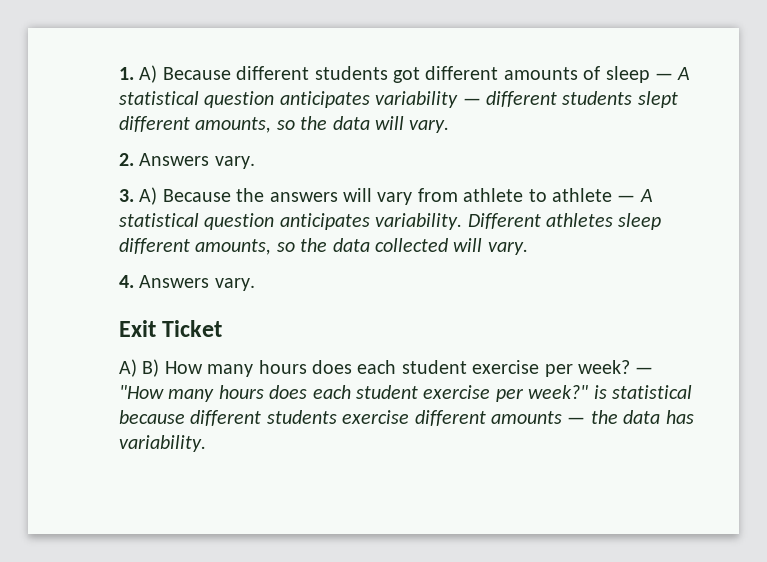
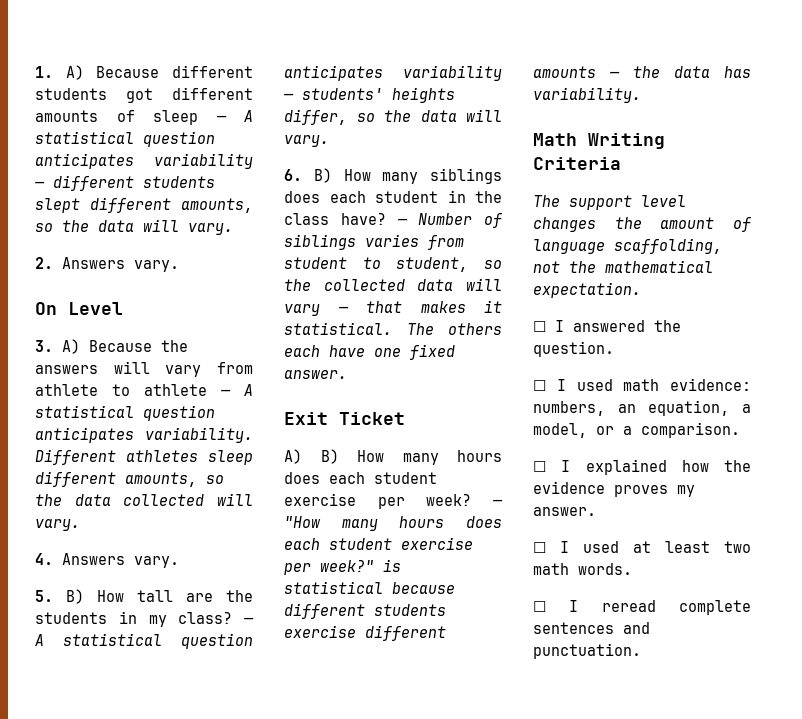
(255, 162) none -> [35,302,123,315] // On Level
(255, 284) none -> [35,589,253,604] [35,611,254,627] [35,633,253,649] [284,65,502,81] [284,87,455,103] [284,109,502,125] [284,135,329,147] [284,168,502,184] [284,190,502,203] [284,213,502,228] [284,234,464,250] [284,257,502,272] [284,278,502,291] [284,300,502,316] [284,322,502,335] [284,344,455,360] [284,370,347,379] // 5. B) How tall are the students in my class? — A statistical question anticipates variability — students' heights differ, so the data will vary. // 6. B) How many siblings does each student in the class have? — Number of siblings varies from student to student, so the collected data will vary — that makes it statistical. The others each have one fixed answer.
(206, 443) none -> [533,133,665,149] [533,157,621,170] [533,195,686,210] [533,217,751,232] [533,238,722,254] [533,260,713,273] [533,282,641,298] [533,320,681,332] [533,341,614,357] [533,378,751,391] [533,400,751,416] [533,422,740,438] [533,459,751,475] [533,481,695,497] [533,507,596,516] [533,541,751,553] [533,563,632,575] [533,600,751,615] [533,622,650,634] [533,643,641,659] // Math Writing Criteria // The support level changes the amount of language scaffolding, not the mathematical expectation. // ☐ I answered the question. // ☐ I used math evidence: numbers, an equation, a model, or a comparison. // ☐ I explained how the evidence proves my answer. // ☐ I used at least two math words. // ☐ I reread complete sentences and punctuation.

